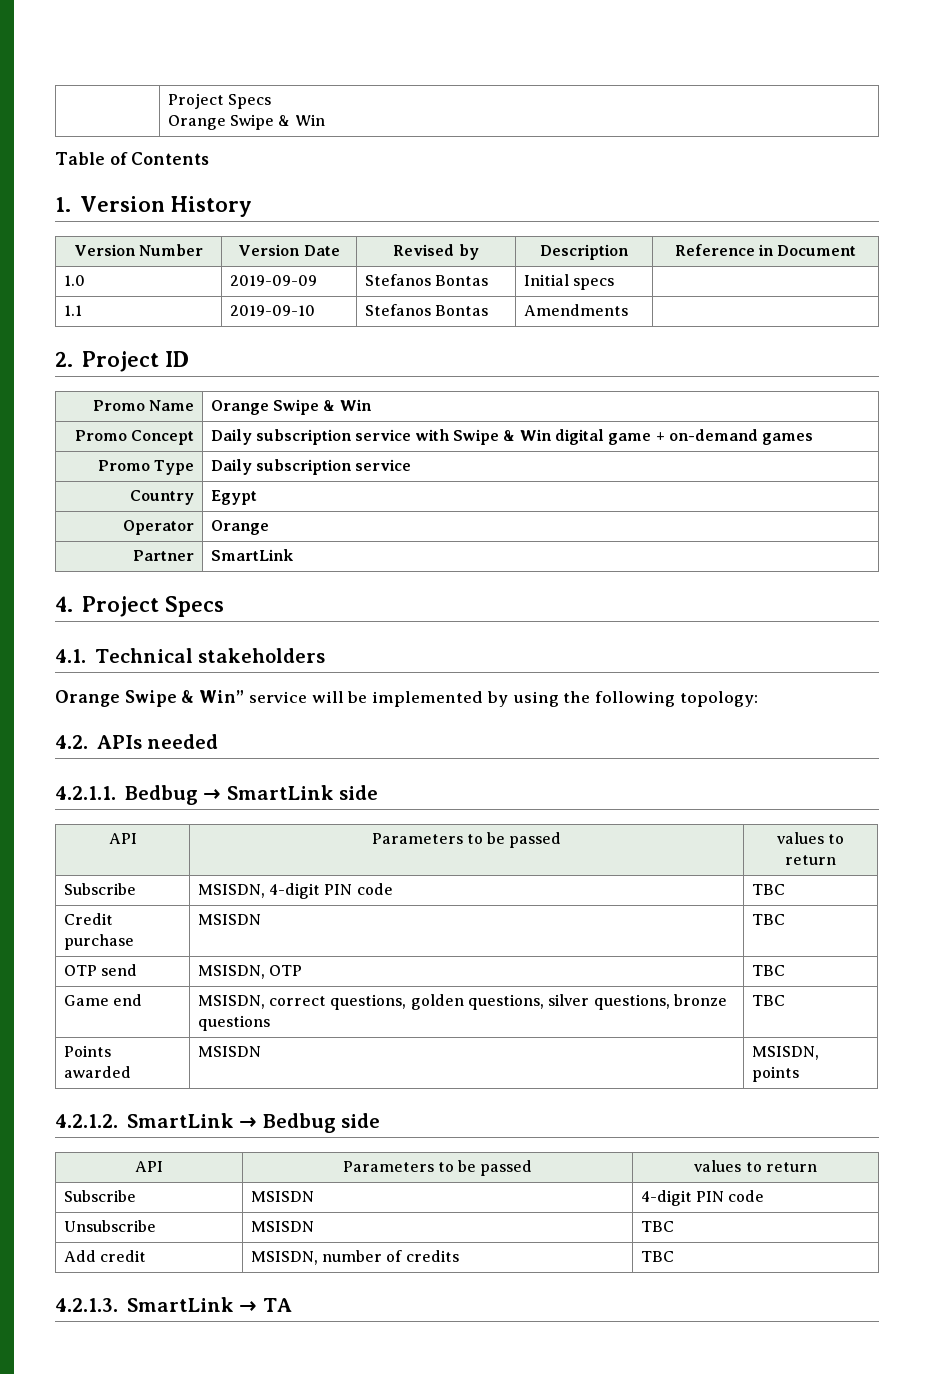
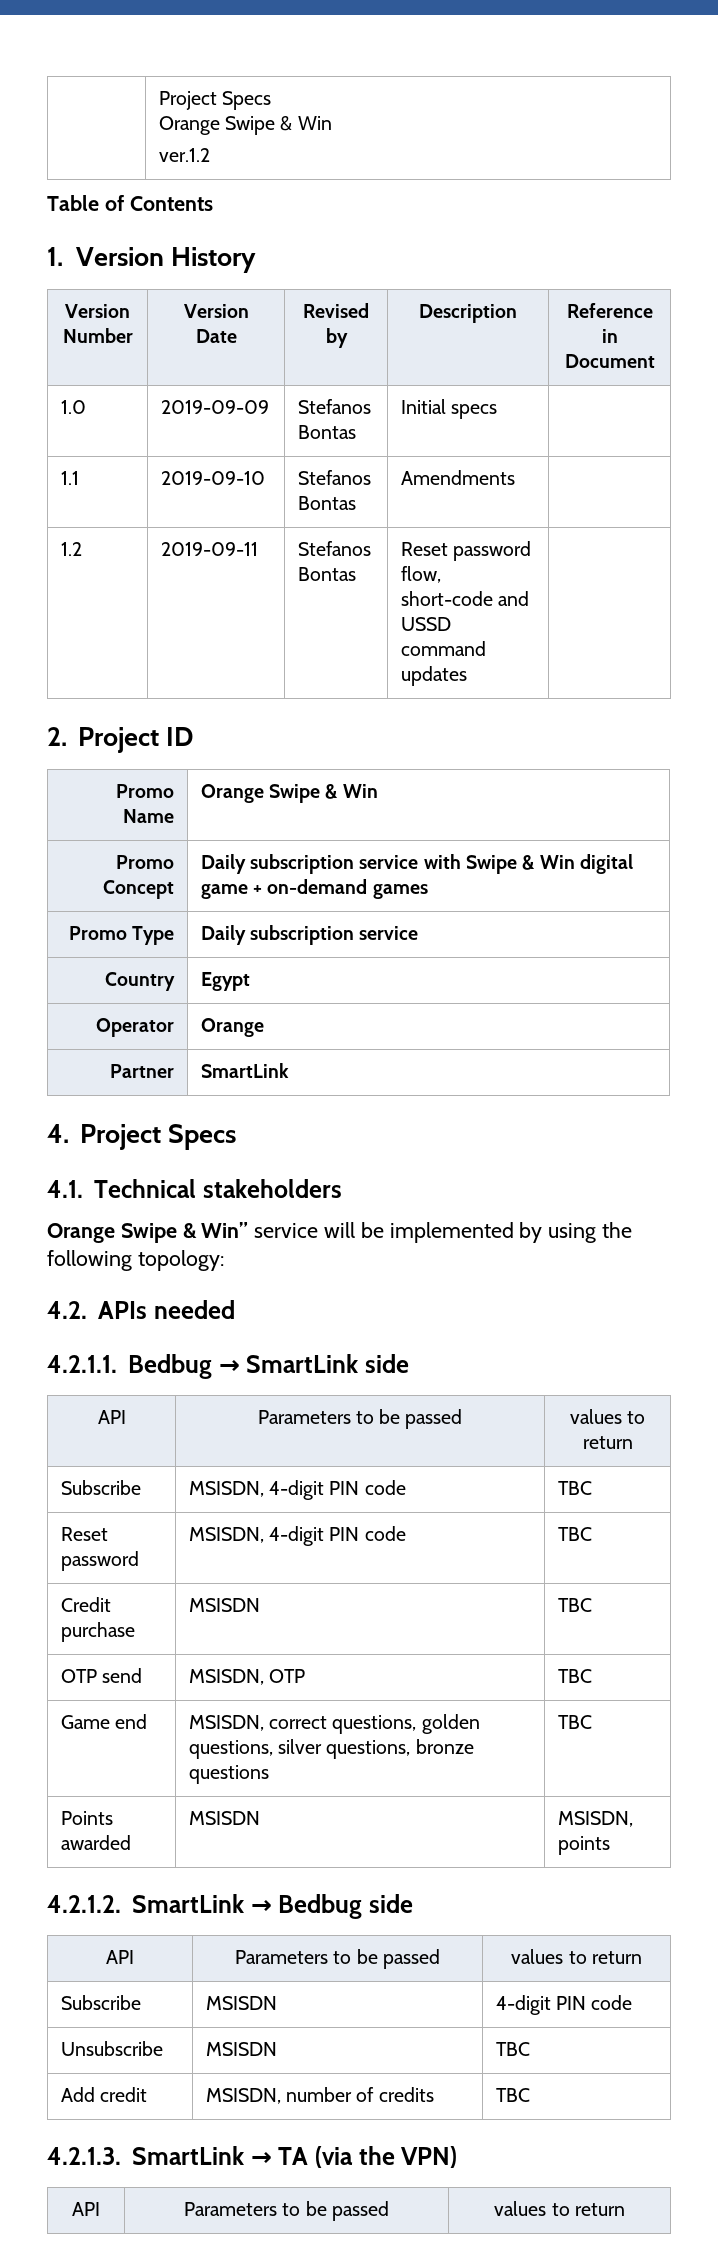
(325, 120) none -> [158,148,210,162] // ver.1.2
(628, 310) none -> [60,542,82,556] [160,542,258,556] [297,541,371,556] [297,567,356,581] [400,541,532,561] [400,566,441,583] [400,591,530,606] [400,617,451,631] [400,641,486,656] [400,666,467,686] // 1.2 | 2019-09-11 | Stefanos Bontas | Reset password flow, short-code and USSD command updates |
(785, 889) none -> [60,1527,108,1541] [60,1551,139,1571] [188,1526,406,1546] [557,1527,592,1541] // Reset password | MSISDN, 4-digit PIN code | TBC
(292, 1305) none -> [314,2146,458,2168] [72,2202,100,2216] [184,2201,389,2221] [494,2201,625,2216] (via the VPN) // API | Parameters to be passed | values to return

